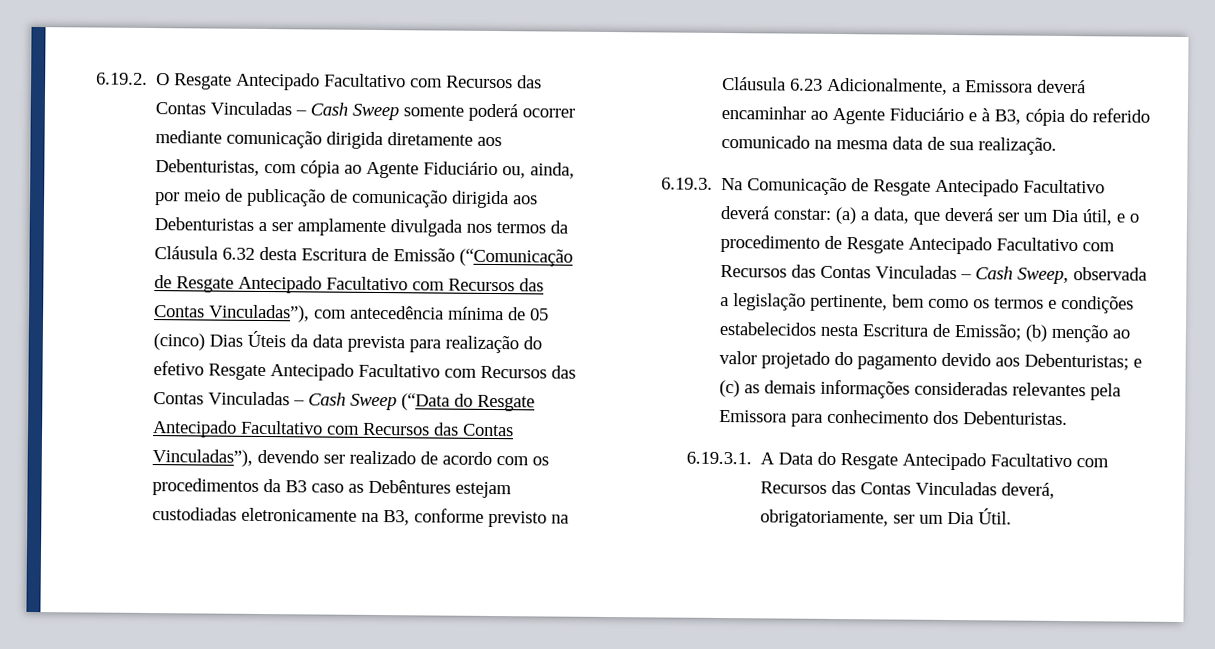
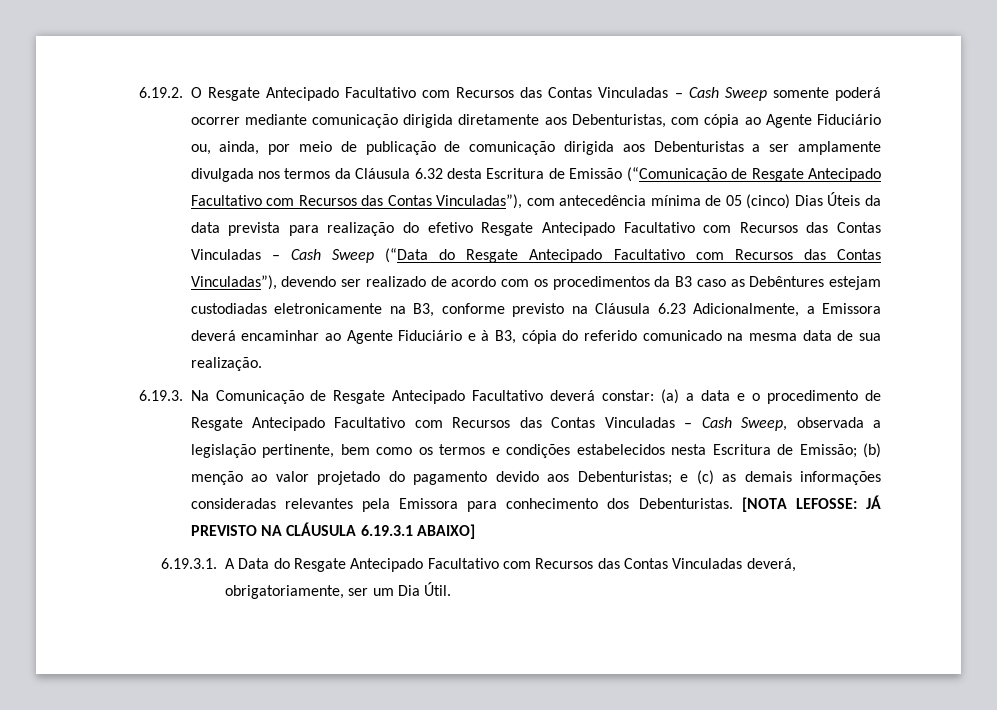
[873,207,1114,226] data, que deverá ser um Dia útil, -> [701,390,731,401] data
(1069, 418) none -> [741,495,882,512] [190,522,475,539] [NOTA LEFOSSE: JÁ PREVISTO NA CLÁUSULA 6.19.3.1 ABAIXO]

